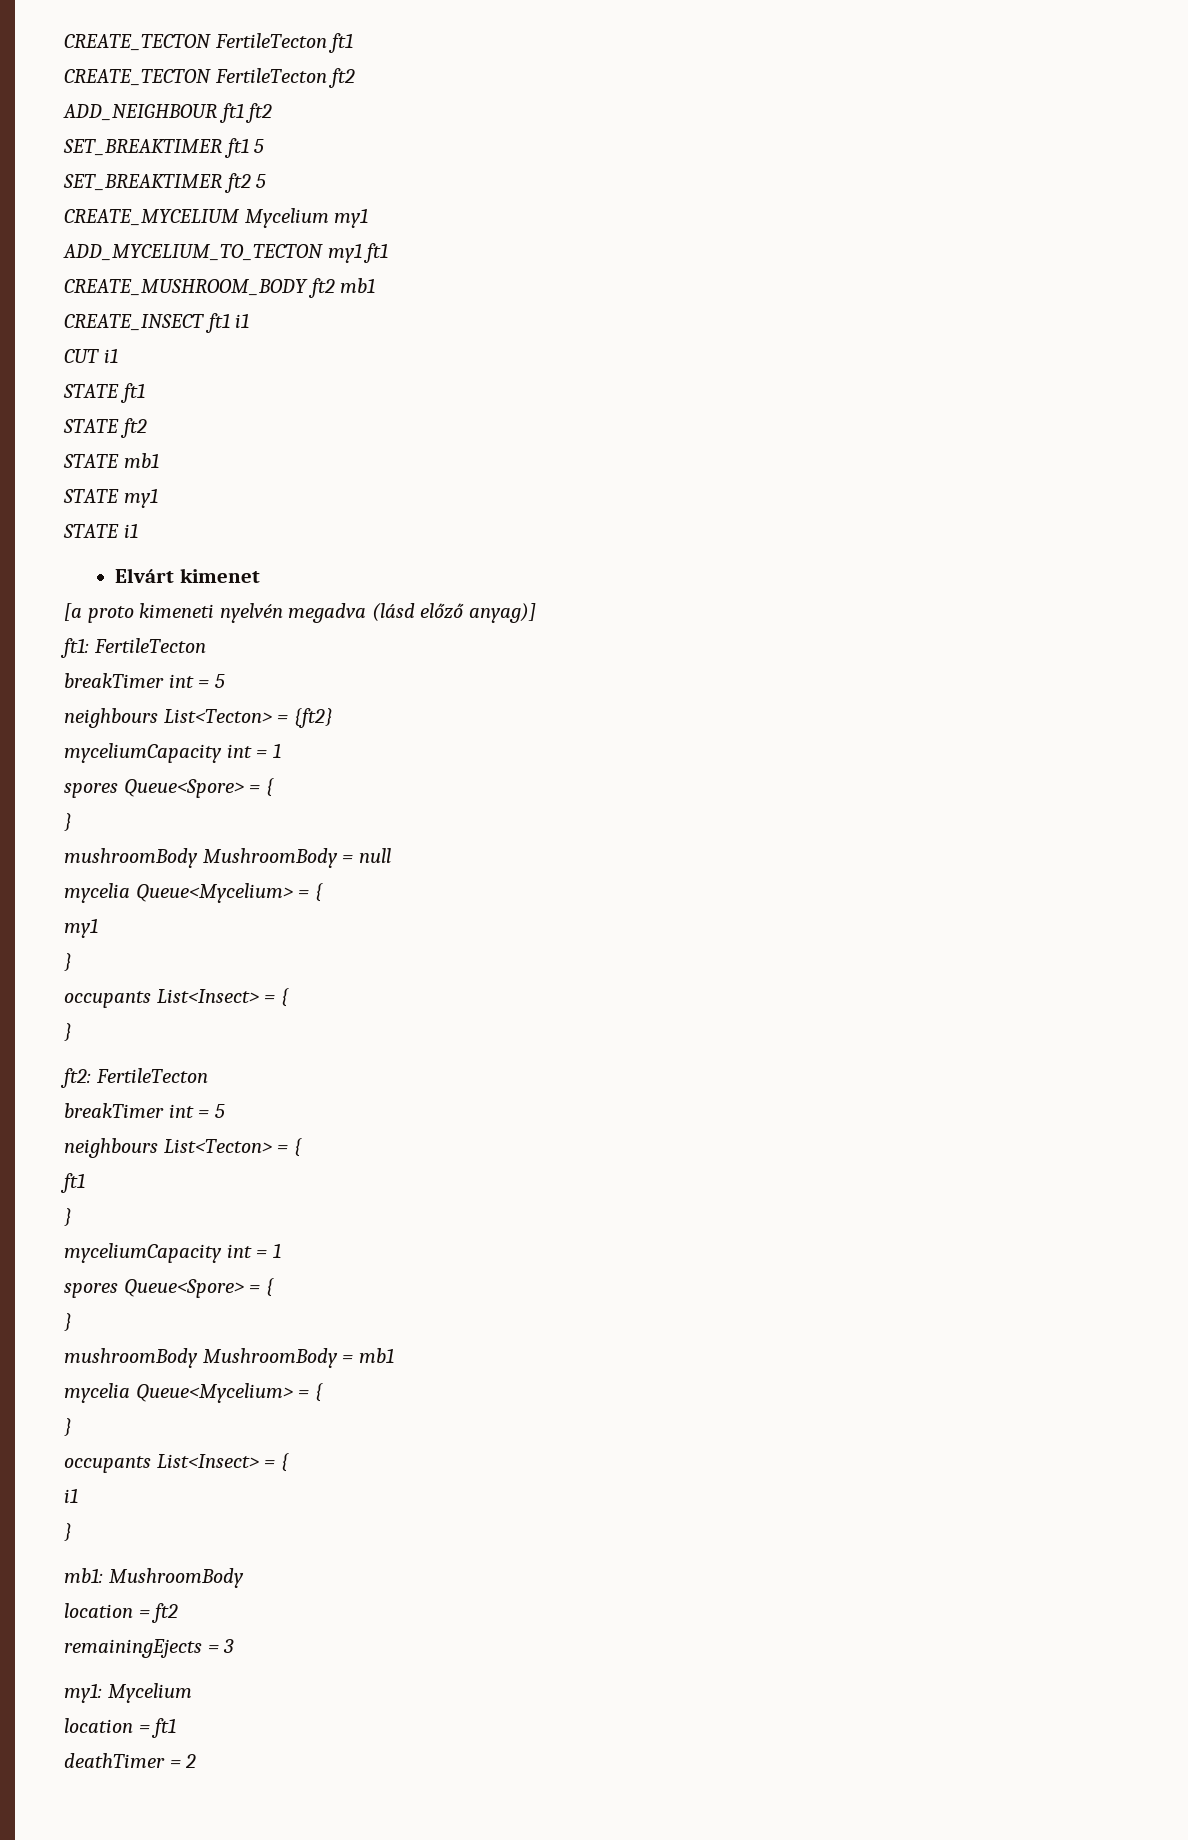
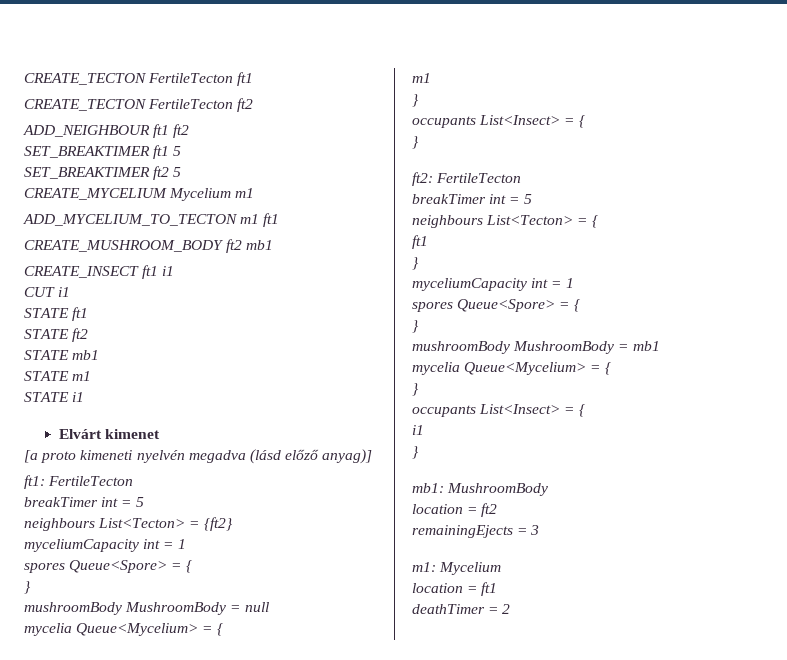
[334,208,369,228] my1 -> [235,188,255,198] m1
[327,243,362,263] my1 -> [240,214,260,224] m1
[123,488,158,508] my1 -> [72,371,92,381] m1
[64,918,98,938] my1 -> [412,73,431,83] m1
[64,1683,102,1703] my1: -> [412,562,436,572] m1:

